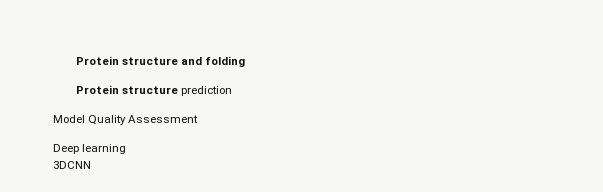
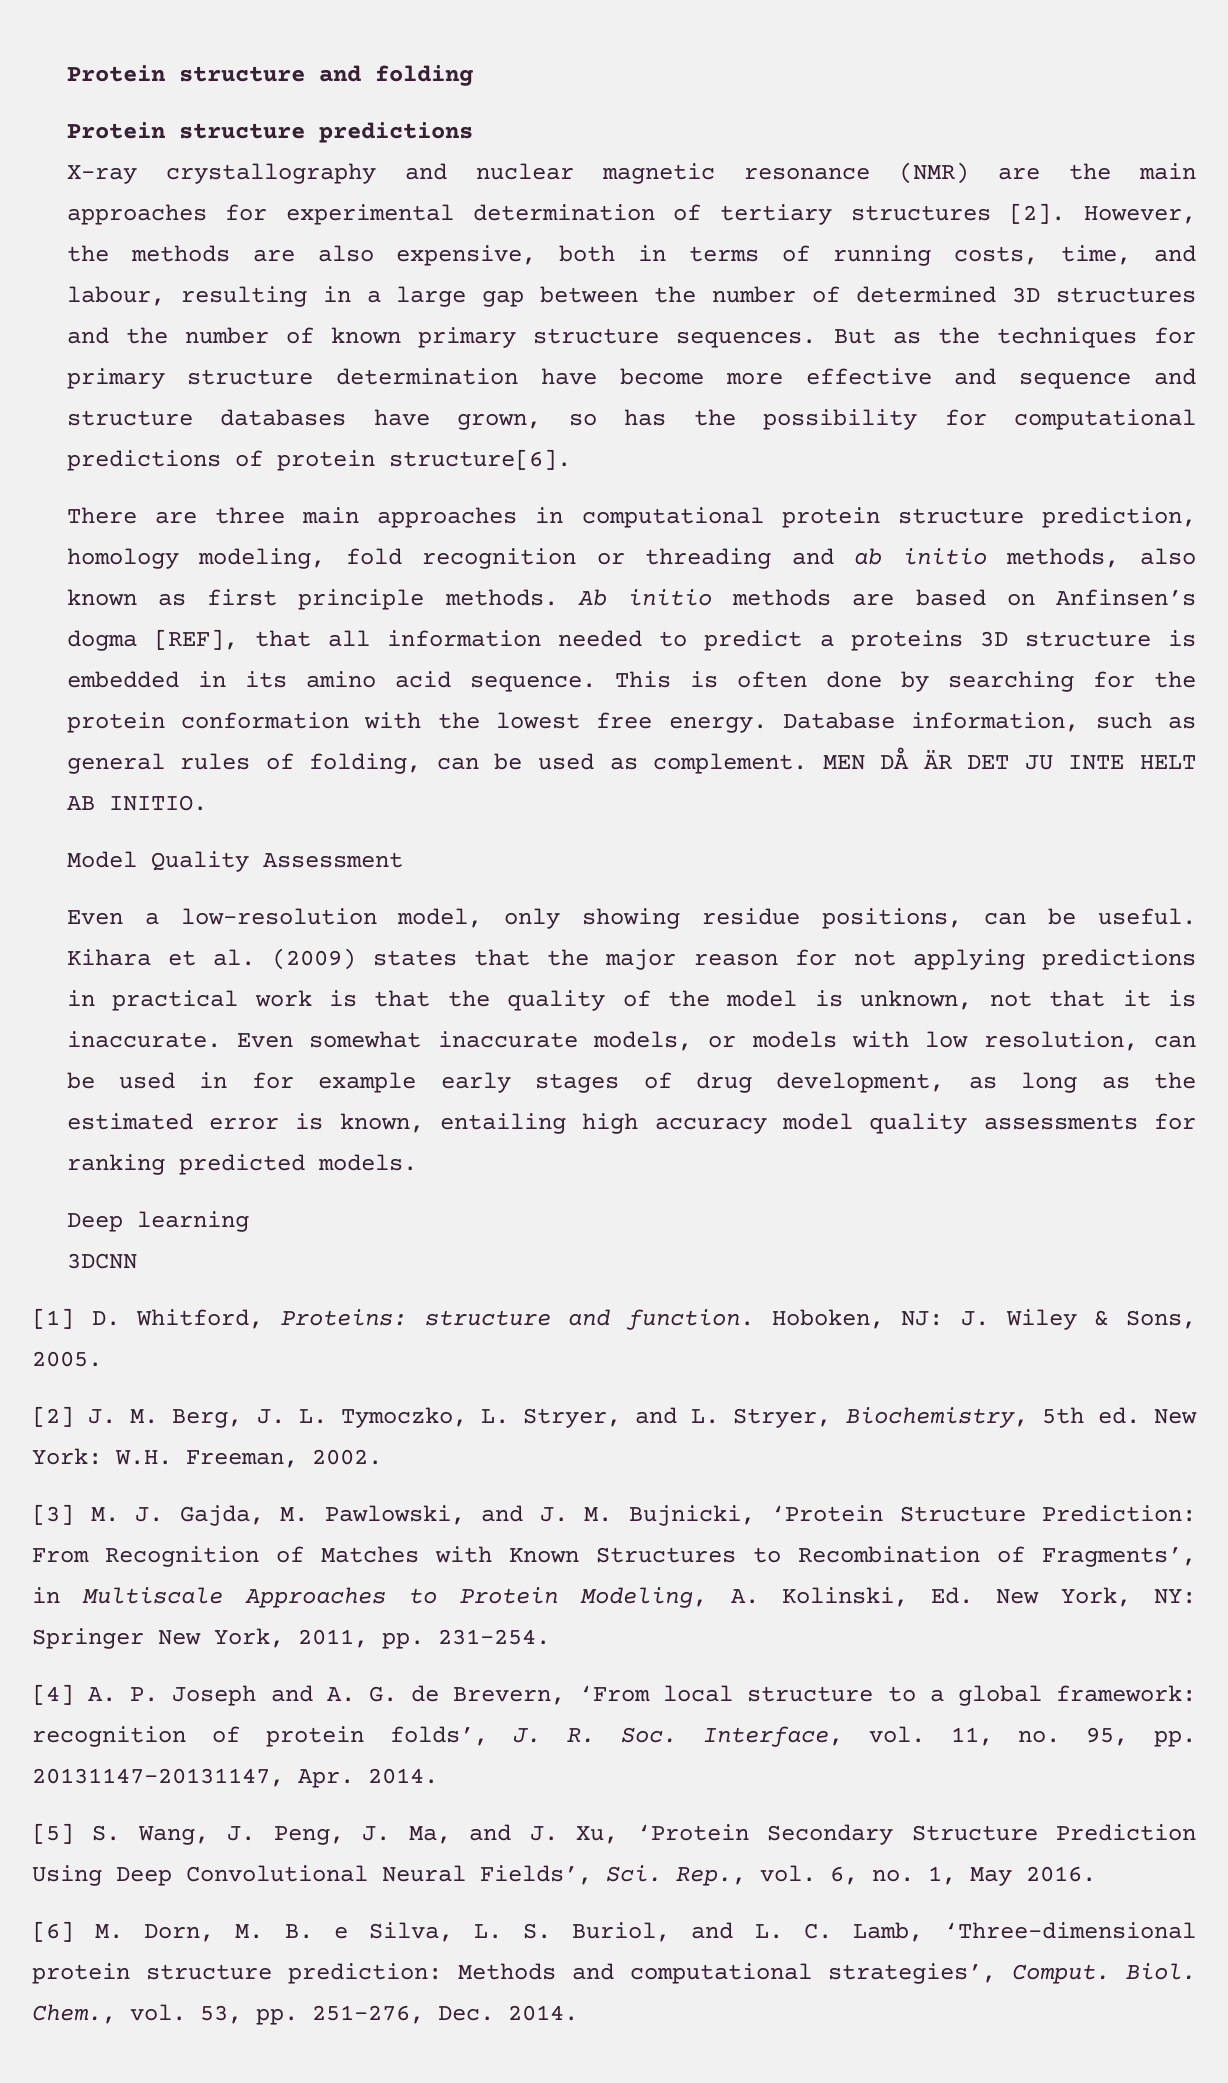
[180,86,232,96] [53,115,199,125] [53,144,127,154] [53,161,91,169] prediction // Model Quality Assessment // Deep learning // 3DCNN -> [318,122,473,143] [66,162,1196,184] [66,203,1196,225] [66,245,1196,266] [66,286,1196,307] [66,327,1197,348] [66,368,1196,389] [66,409,1196,430] [66,449,571,471] [66,507,1196,528] [66,548,1196,569] [66,589,1197,610] [66,629,1197,651] [66,671,1196,692] [66,712,1196,733] [66,747,1197,774] [66,795,207,811] [66,851,403,872] [66,908,1197,929] [66,948,1197,970] [66,990,1196,1011] [66,1031,1197,1051] [66,1072,1196,1093] [66,1113,1197,1134] [66,1154,417,1175] [66,1211,249,1232] [66,1253,137,1269] [32,1308,1196,1330] [32,1351,102,1367] [32,1406,1197,1428] [32,1448,382,1468] [32,1504,1196,1526] [32,1546,1196,1567] [32,1587,1196,1608] [32,1628,550,1649] [32,1684,1196,1706] [32,1726,1196,1747] [32,1768,438,1788] [32,1823,1196,1845] [32,1865,1096,1886] [32,1921,1196,1942] [32,1963,1196,1984] [32,2004,578,2025] predictions // X-ray crystallography and nuclear magnetic resonance (NMR) are the main approaches for experimental determination of tertiary structures [2]. However, the methods are also expensive, both in terms of running costs, time, and labour, resulting in a large gap between the number of determined 3D structures and the number of known primary structure sequences. But as the techniques for primary structure determination have become more effective and sequence and structure databases have grown, so has the possibility for computational predictions of protein structure[6]. // There are three main approaches in computational protein structure prediction, homology modeling, fold recognition or threading and ab initio methods, also known as first principle methods. Ab initio methods are based on Anfinsen’s dogma [REF], that all information needed to predict a proteins 3D structure is embedded in its amino acid sequence. This is often done by searching for the protein conformation with the lowest free energy. Database information, such as general rules of folding, can be used as complement. MEN DÅ ÄR DET JU INTE HELT AB INITIO. // Model Quality Assessment // Even a low-resolution model, only showing residue positions, can be useful. Kihara et al. (2009) states that the major reason for not applying predictions in practical work is that the quality of the model is unknown, not that it is inaccurate. Even somewhat inaccurate models, or models with low resolution, can be used in for example early stages of drug development, as long as the estimated error is known, entailing high accuracy model quality assessments for ranking predicted models. // Deep learning // 3DCNN // [1] D. Whitford, Proteins: structure and function. Hoboken, NJ: J. Wiley & Sons, 2005. // [2] J. M. Berg, J. L. Tymoczko, L. Stryer, and L. Stryer, Biochemistry, 5th ed. New York: W.H. Freeman, 2002. // [3] M. J. Gajda, M. Pawlowski, and J. M. Bujnicki, ‘Protein Structure Prediction: From Recognition of Matches with Known Structures to Recombination of Fragments’, in Multiscale Approaches to Protein Modeling, A. Kolinski, Ed. New York, NY: Springer New York, 2011, pp. 231–254. // [4] A. P. Joseph and A. G. de Brevern, ‘From local structure to a global framework: recognition of protein folds’, J. R. Soc. Interface, vol. 11, no. 95, pp. 20131147–20131147, Apr. 2014. // [5] S. Wang, J. Peng, J. Ma, and J. Xu, ‘Protein Secondary Structure Prediction Using Deep Convolutional Neural Fields’, Sci. Rep., vol. 6, no. 1, May 2016. // [6] M. Dorn, M. B. e Silva, L. S. Buriol, and L. C. Lamb, ‘Three-dimensional protein structure prediction: Methods and computational strategies’, Comput. Biol. Chem., vol. 53, pp. 251–276, Dec. 2014.

